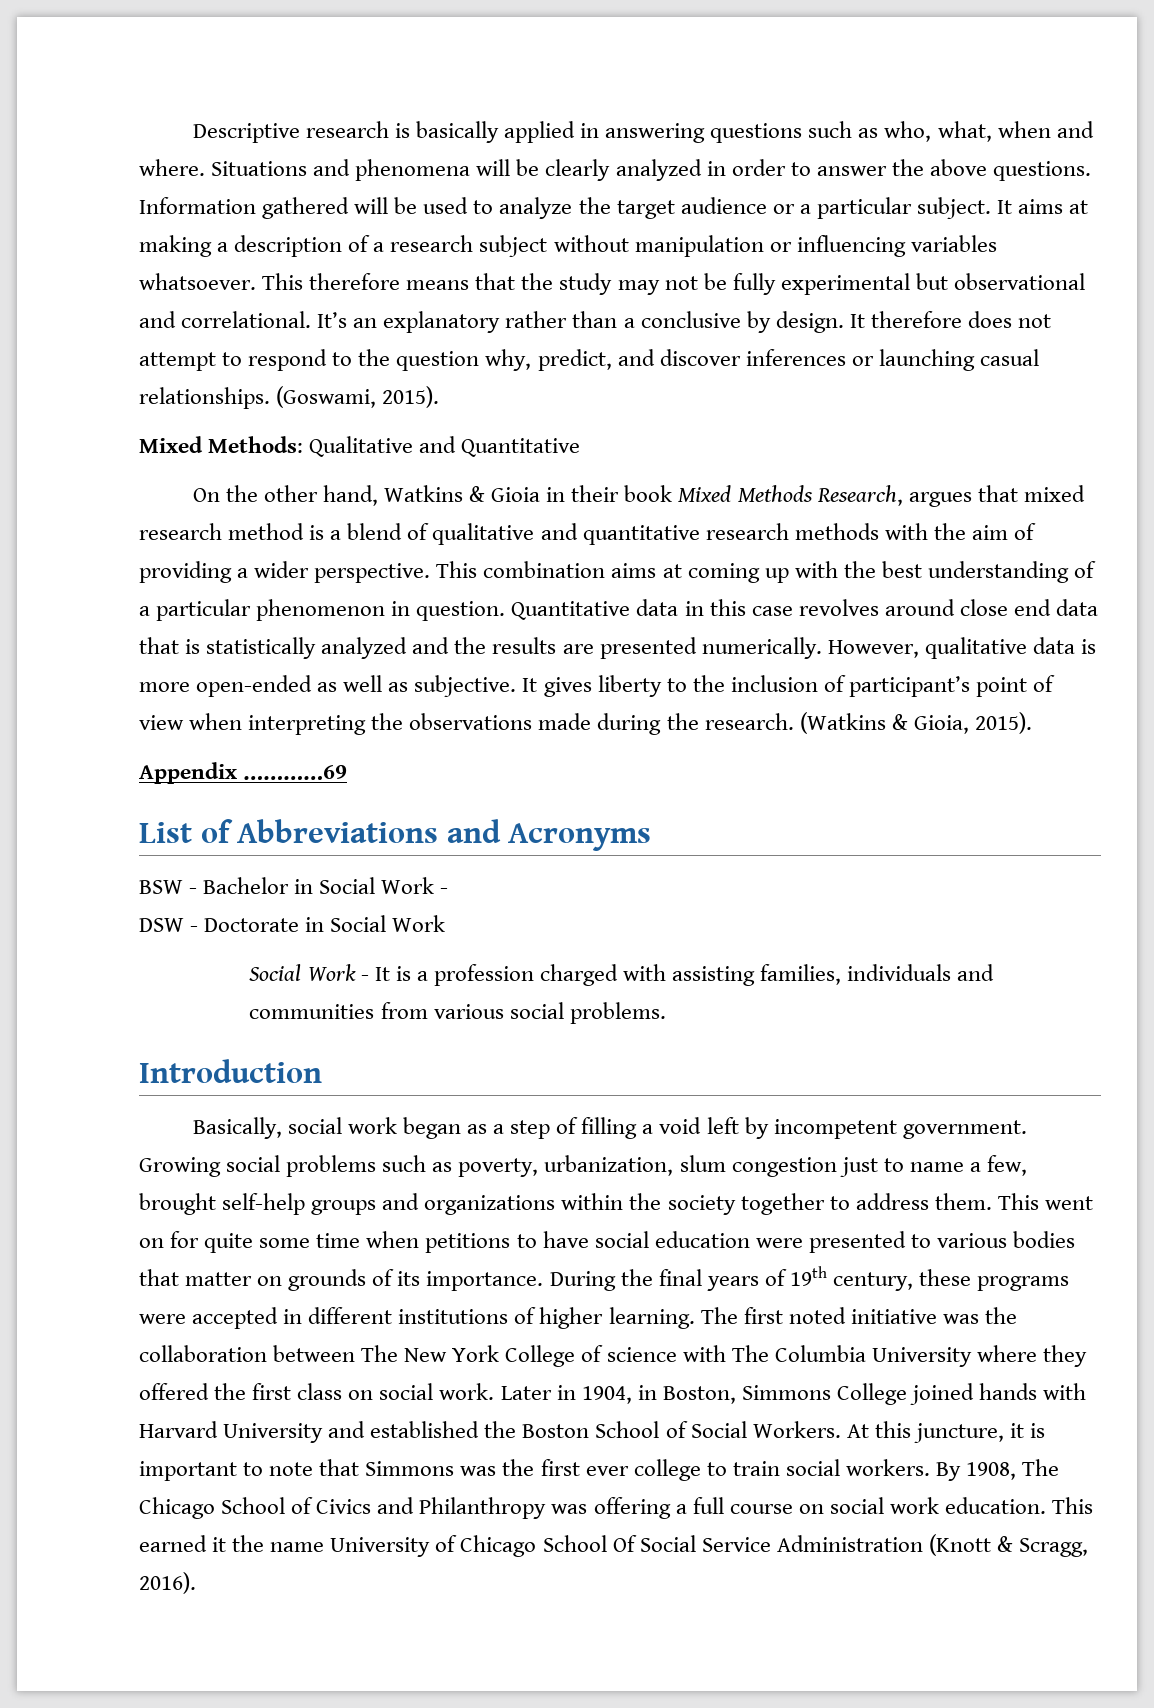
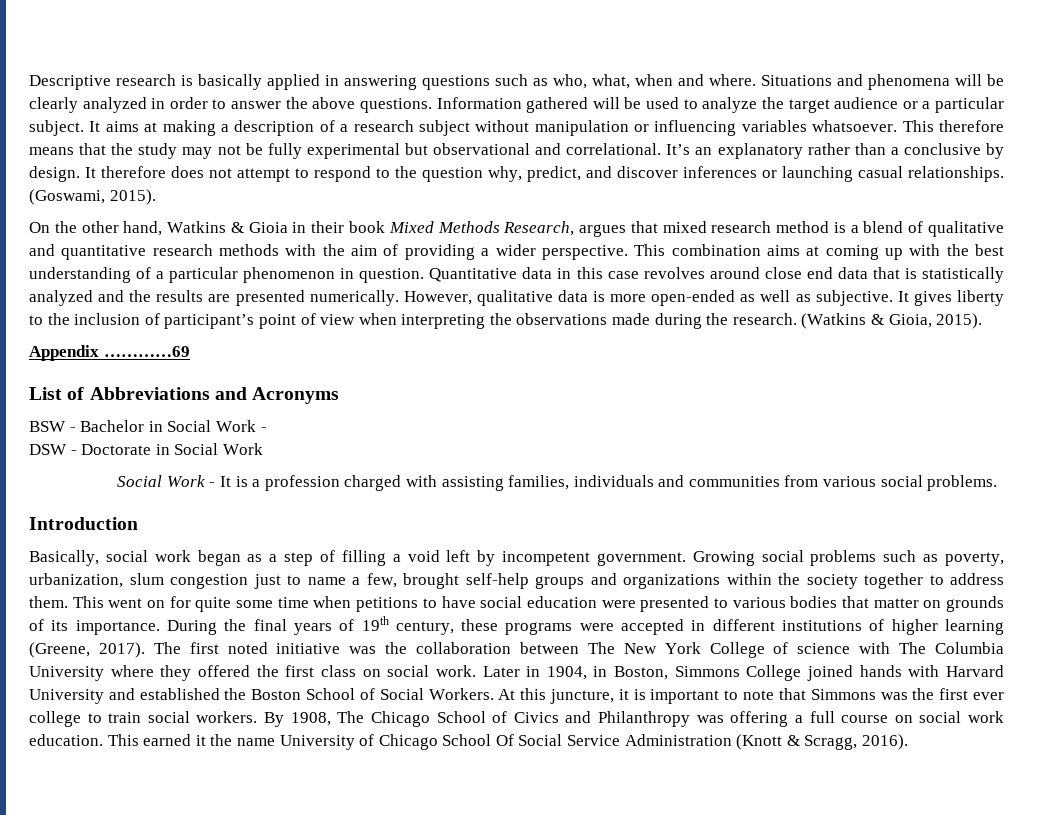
[139,436,581,457] // Mixed Methods: Qualitative and Quantitative -> (156, 197) none
[608,1307,695,1329] learning. -> [944,619,1004,635] [29,642,145,658] learning (Greene, 2017).

